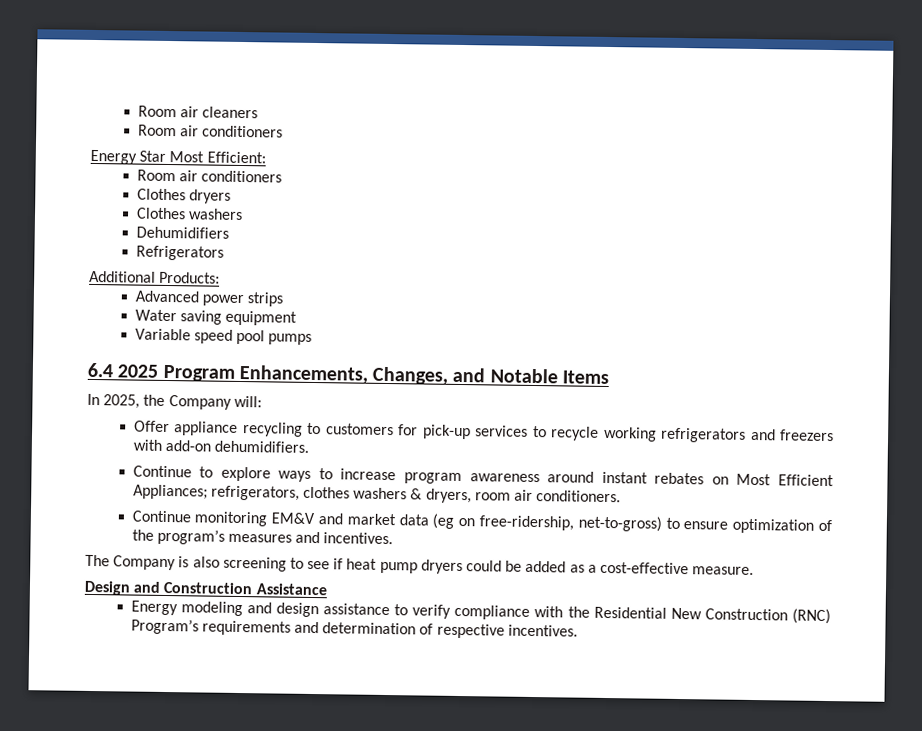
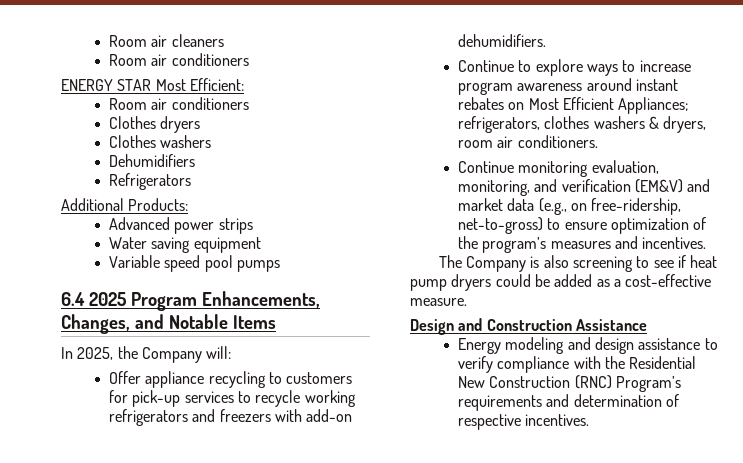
[90,149,167,165] Energy Star -> [61,79,152,91] ENERGY STAR
[271,512,316,525] EM&V -> [591,160,659,174] [458,179,684,196] evaluation, monitoring, and verification (EM&V)
[432,513,455,529] (eg -> [538,198,567,215] (e.g.,

